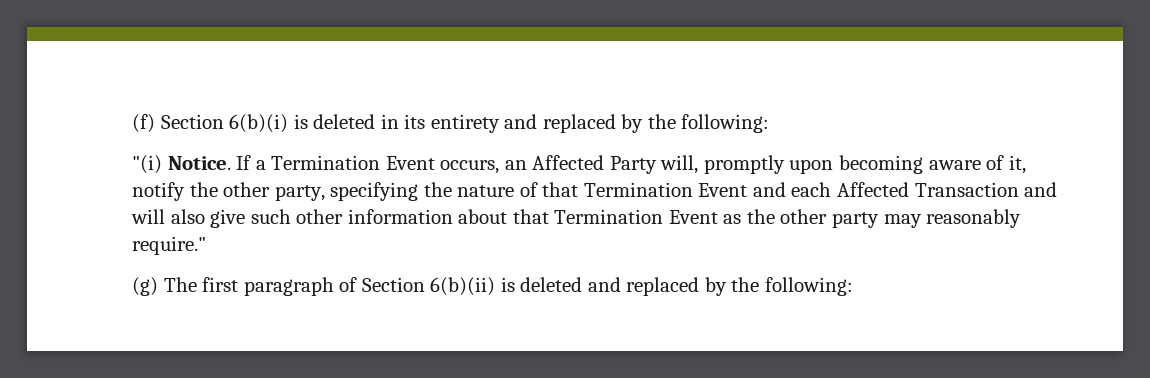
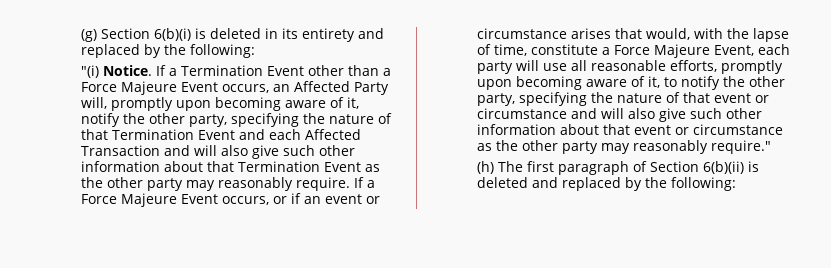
[132,114,156,133] (f) -> [80,29,97,42] (g)
(435, 163) none -> [307,65,391,76] [80,81,218,95] other than a Force Majeure Event
(1022, 218) none -> [295,177,375,191] [80,193,380,207] [476,28,789,42] [476,44,790,58] [476,60,783,74] [476,76,785,90] [476,92,769,106] [476,108,762,122] [476,124,783,135] [476,140,708,154] require. If a Force Majeure Event occurs, or if an event or circumstance arises that would, with the lapse of time, constitute a Force Majeure Event, each party will use all reasonable efforts, promptly upon becoming aware of it, to notify the other party, specifying the nature of that event or circumstance and will also give such other information about that event or circumstance as the other party may reasonably
[132,277,159,296] (g) -> [476,161,494,174] (h)

